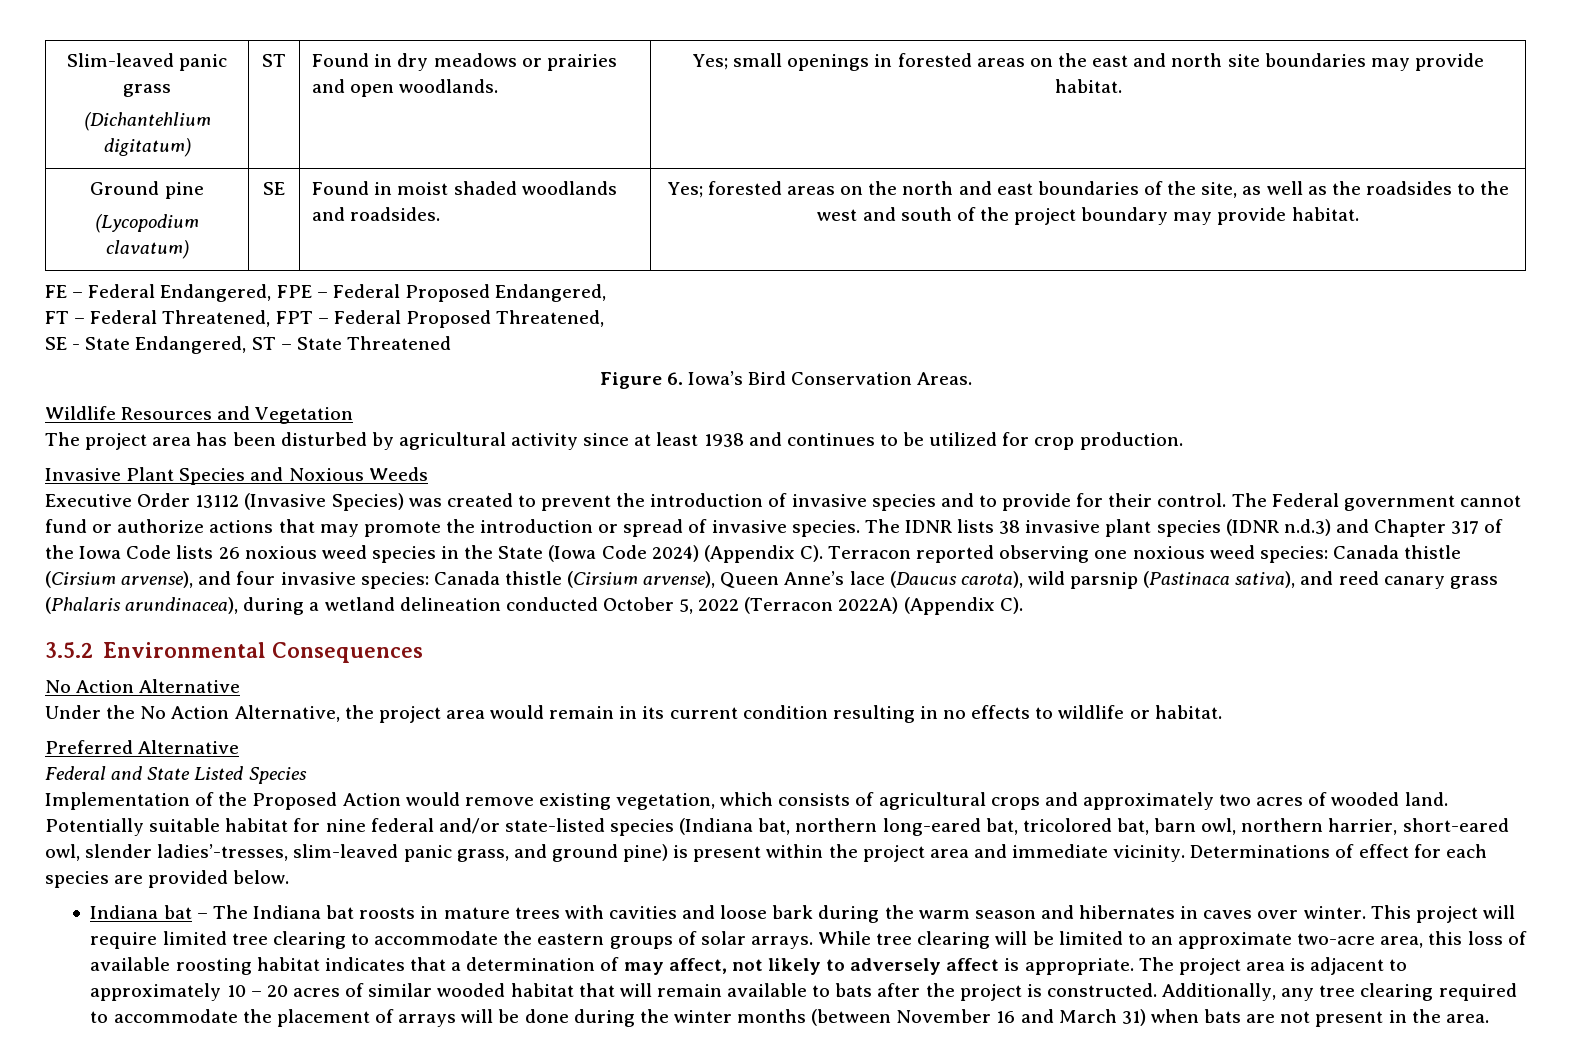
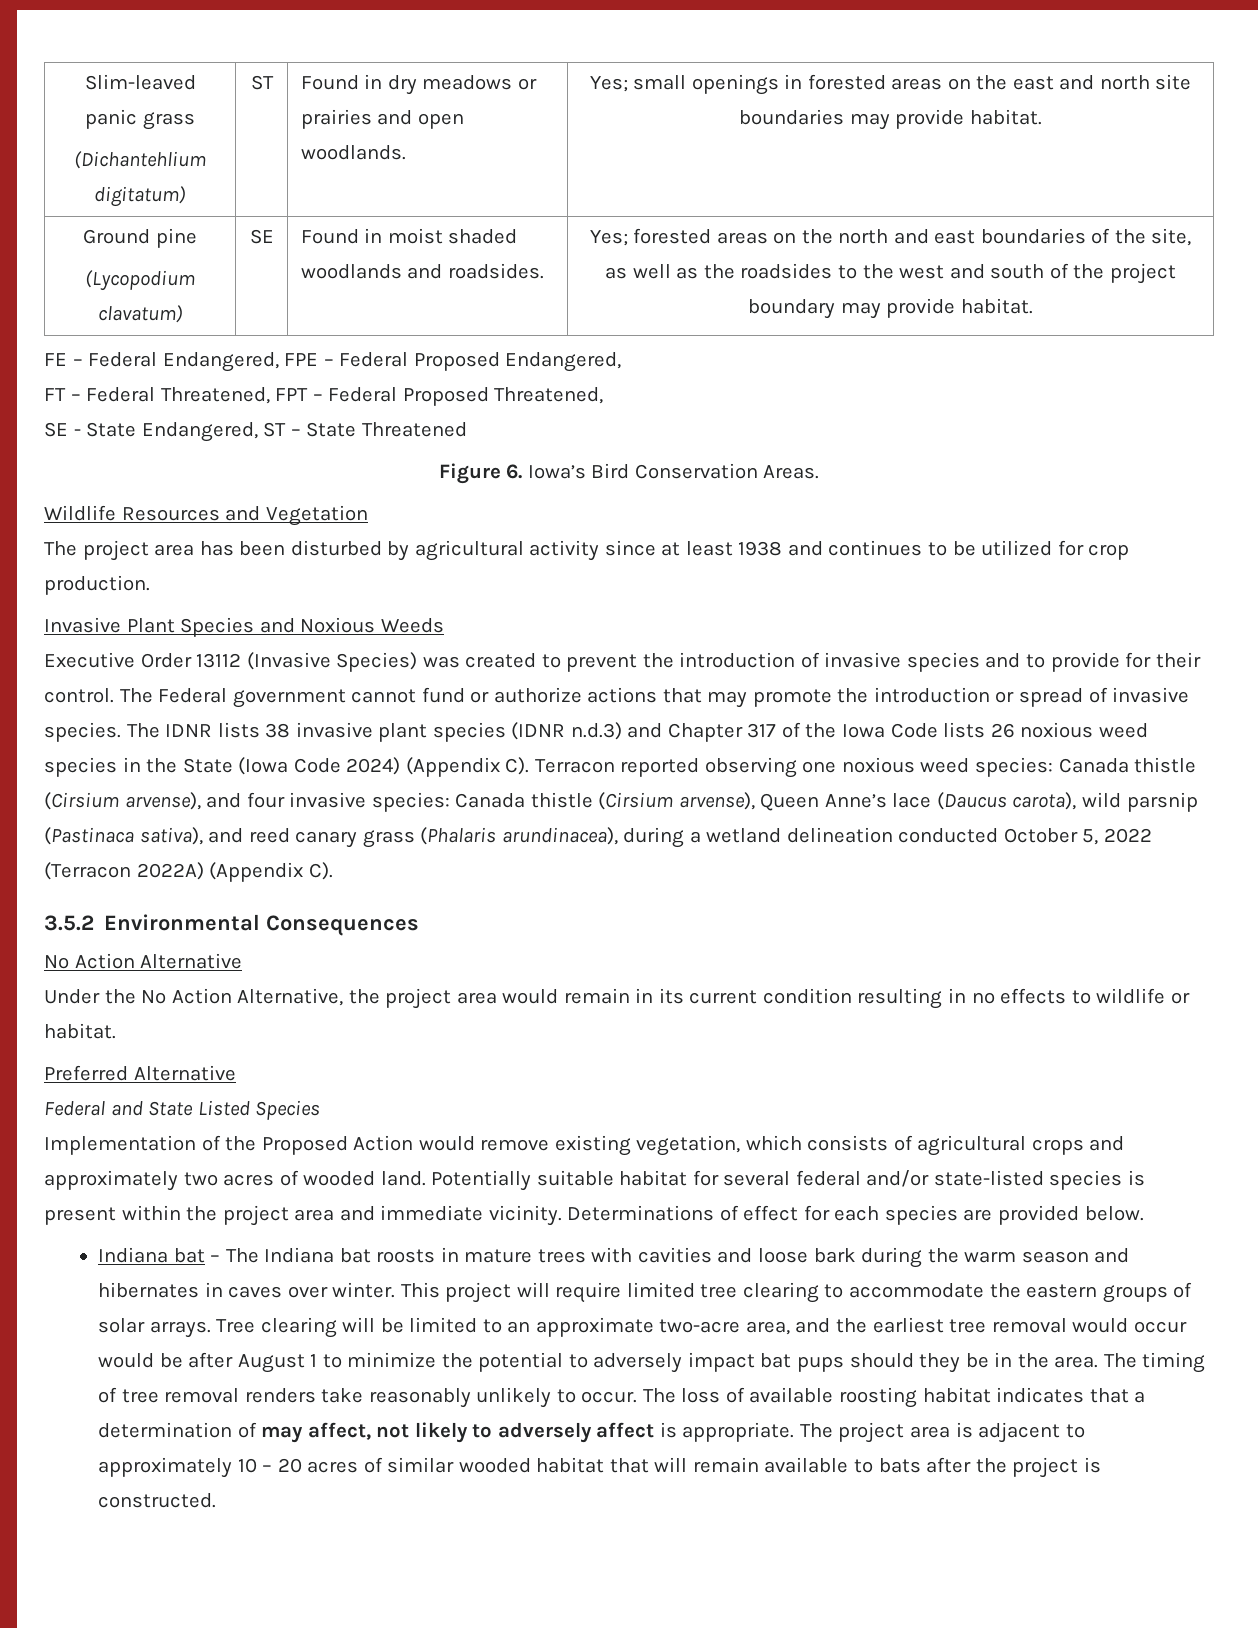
[325,819,366,832] nine -> [723,1171,791,1186] several
[679,818,1509,836] [45,844,669,862] (Indiana bat, northern long-eared bat, tricolored bat, barn owl, northern harrier, short-eared owl, slender ladies’-tresses, slim-leaved panic grass, and ground pine) -> (1123, 1180) none
[818,931,913,945] While tree -> [216,1319,256,1333] Tree
[1428,931,1463,945] this -> [795,1317,1187,1333] [98,1352,1206,1373] [98,1387,676,1408] and the earliest tree removal would occur would be after August 1 to minimize the potential to adversely impact bat pups should they be in the area. The timing of tree removal renders take reasonably unlikely to occur. The
[1162,983,1517,1001] [90,1009,1489,1027] Additionally, any tree clearing required to accommodate the placement of arrays will be done during the winter months (between November 16 and March 31) when bats are not present in the area. -> (217, 1500) none

